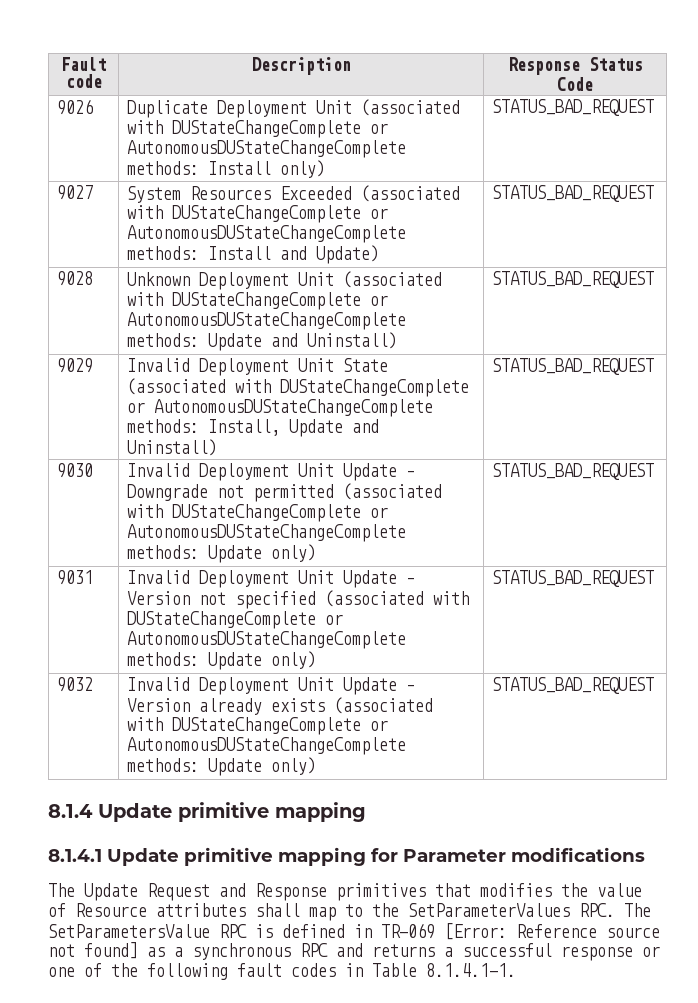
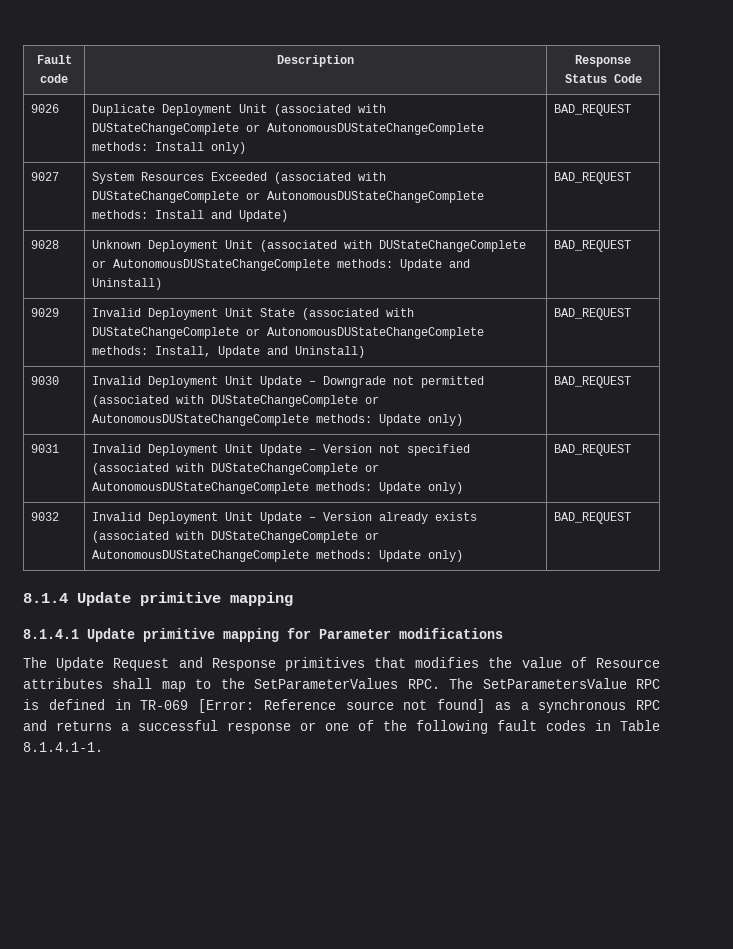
[492,99,655,116] STATUS_BAD_REQUEST -> [553,104,631,116] BAD_REQUEST
[492,185,655,202] STATUS_BAD_REQUEST -> [553,172,631,184] BAD_REQUEST
[492,271,655,288] STATUS_BAD_REQUEST -> [553,240,631,252] BAD_REQUEST
[492,358,655,375] STATUS_BAD_REQUEST -> [553,308,631,320] BAD_REQUEST
[492,463,655,480] STATUS_BAD_REQUEST -> [553,376,631,388] BAD_REQUEST
[492,570,655,587] STATUS_BAD_REQUEST -> [553,444,631,456] BAD_REQUEST
[492,677,655,694] STATUS_BAD_REQUEST -> [553,512,631,524] BAD_REQUEST

